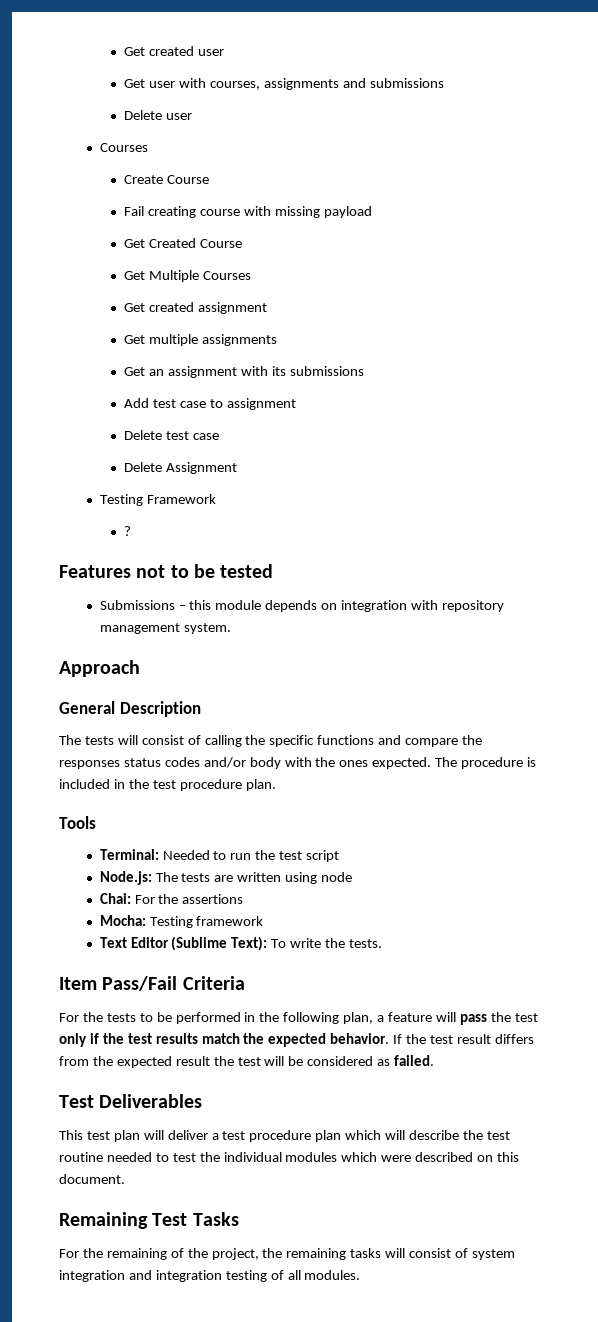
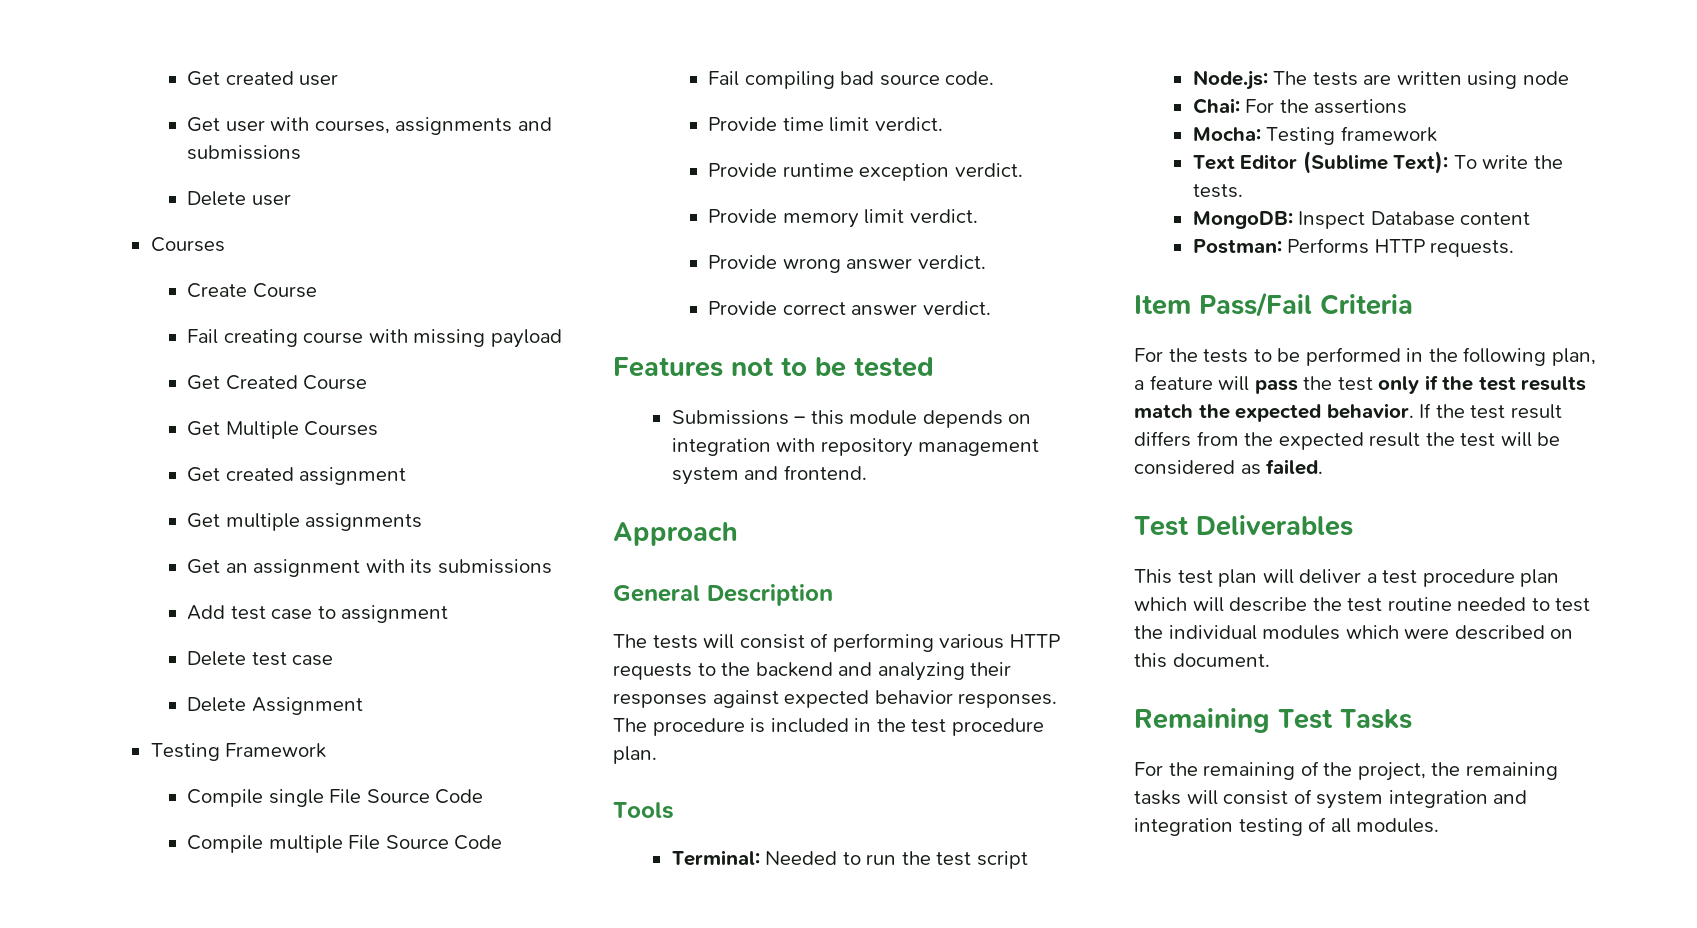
[124,526,132,536] ? -> [187,789,484,807] [187,835,503,853] [708,71,995,89] [708,117,943,132] [708,163,1023,181] [708,209,978,228] [708,255,986,273] [708,301,991,316] Compile single File Source Code // Compile multiple File Source Code // Fail compiling bad source code. // Provide time limit verdict. // Provide runtime exception verdict. // Provide memory limit verdict. // Provide wrong answer verdict. // Provide correct answer verdict.
[183,623,231,634] system. -> [671,465,867,485] system and frontend.
[204,735,483,747] [59,757,432,769] calling the specific functions and compare the responses status codes and/or body with the ones expected. -> [832,633,1060,652] [613,662,1012,681] [613,690,1058,708] performing various HTTP requests to the backend and analyzing their responses against expected behavior responses.
(383, 943) none -> [1192,211,1531,229] [1192,238,1515,257] // MongoDB: Inspect Database content // Postman: Performs HTTP requests.

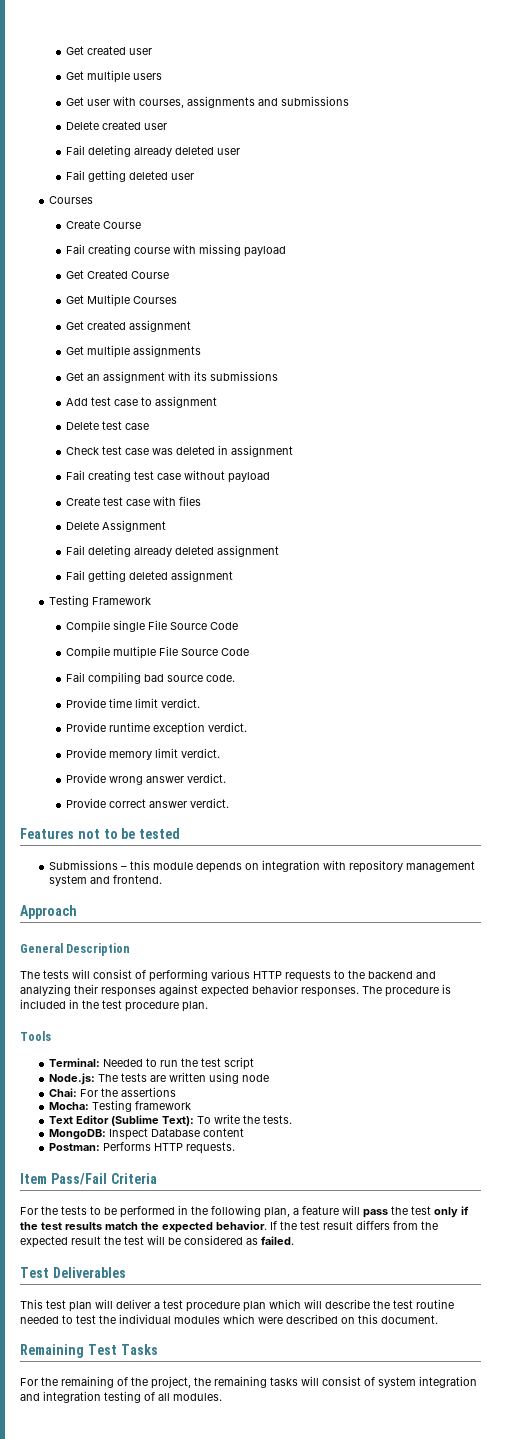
(339, 80) none -> [66,70,163,83] // Get multiple users
(247, 198) none -> [102,121,168,130] [66,145,241,157] [66,170,169,182] created user // Fail deleting already deleted user // Fail getting deleted
[187,697,363,715] Delete Assignment -> [66,445,294,457] [66,470,271,483] [66,496,202,506] [66,520,167,532] [66,545,280,557] [66,570,234,582] Check test case was deleted in assignment // Fail creating test case without payload // Create test case with files // Delete Assignment // Fail deleting already deleted assignment // Fail getting deleted assignment

